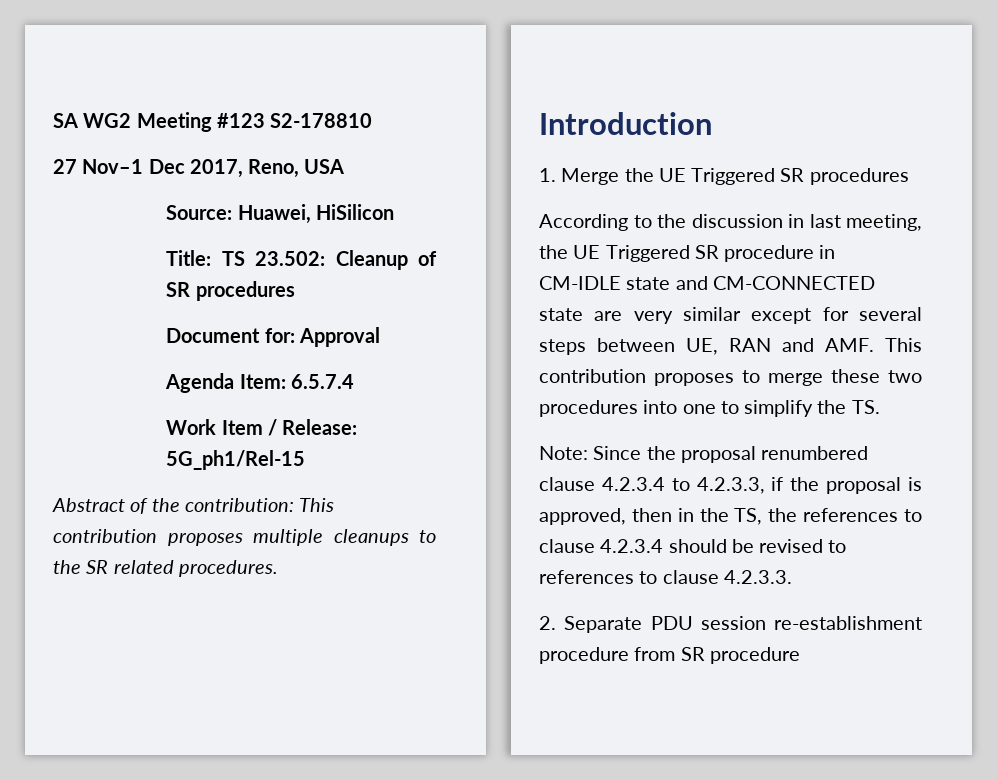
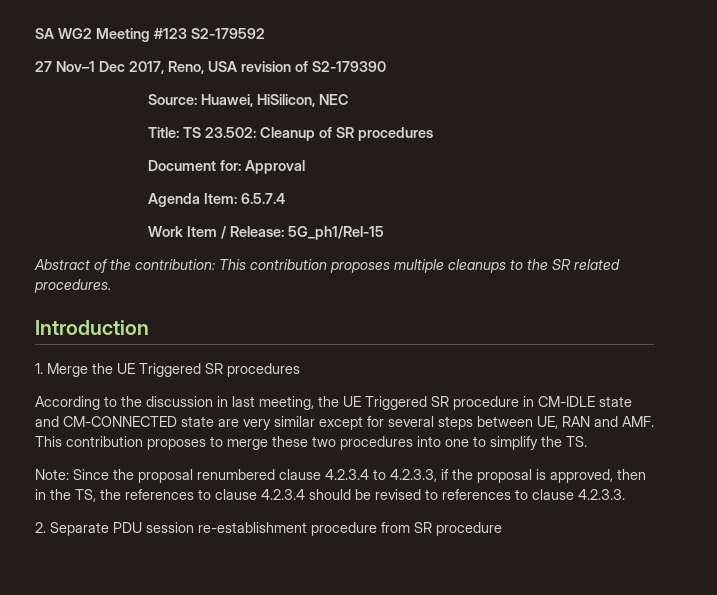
[270,113,373,128] S2-178810 -> [191,28,265,39] S2-179592
(345, 166) none -> [241,61,386,72] revision of S2-179390
[315,204,394,220] HiSilicon -> [257,94,350,107] HiSilicon, NEC

